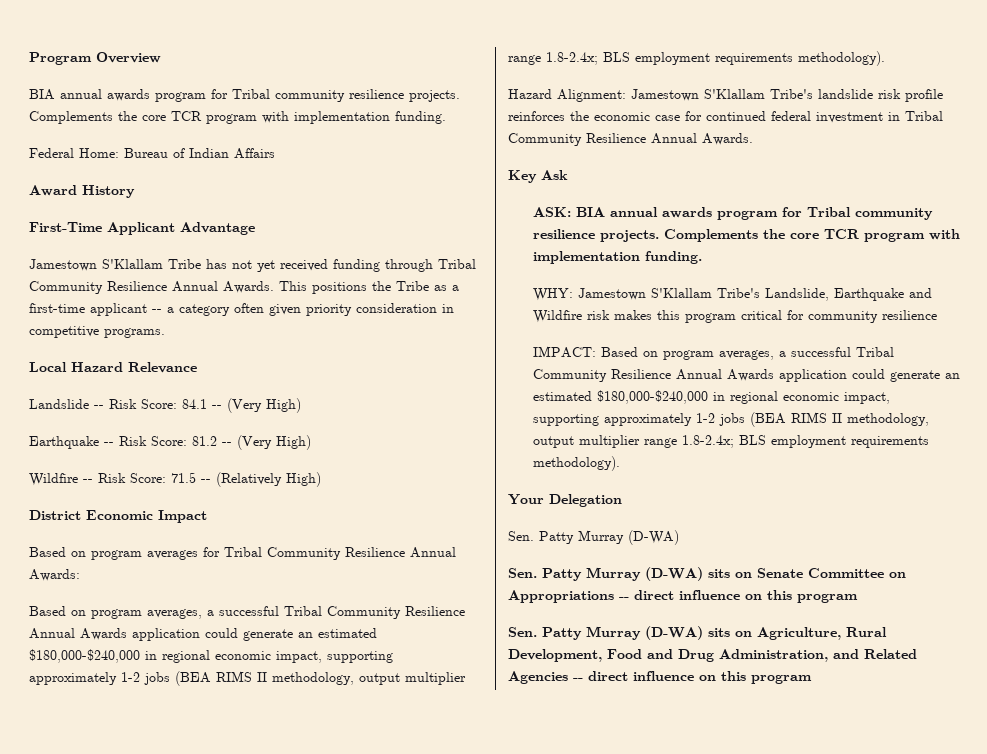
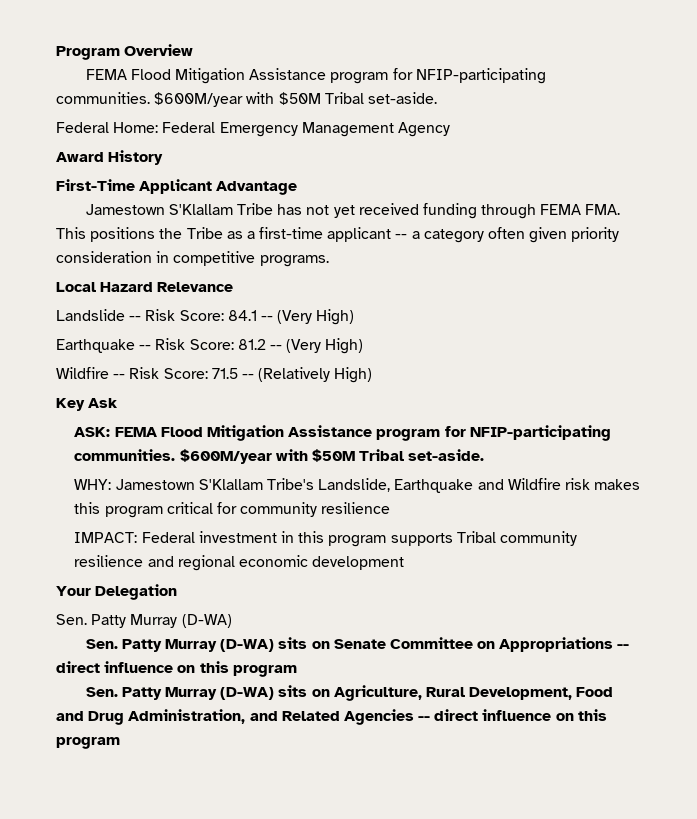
[29,89,460,102] [29,111,446,124] [29,148,275,159] BIA annual awards program for Tribal community resilience projects. Complements the core TCR program with implementation funding. // Federal Home: Bureau of Indian Affairs -> [85,68,546,84] [56,92,437,107] [56,122,450,137] FEMA Flood Mitigation Assistance program for NFIP-participating communities. $600M/year with $50M Tribal set-aside. // Federal Home: Federal Emergency Management Agency
[438,259,476,269] [29,281,274,294] Tribal Community Resilience Annual Awards. -> [540,204,621,215] FEMA FMA.
[29,510,207,523] [29,547,456,560] [29,569,80,581] [29,606,465,619] [29,628,377,641] [29,649,393,663] [29,671,466,686] [508,51,885,66] [508,89,943,102] [508,111,943,123] [508,133,753,146] [508,170,568,183] [533,207,934,220] [533,229,961,242] [533,251,703,264] District Economic Impact // Based on program averages for Tribal Community Resilience Annual Awards: // Based on program averages, a successful Tribal Community Resilience Annual Awards application could generate an estimated $180,000-$240,000 in regional economic impact, supporting approximately 1-2 jobs (BEA RIMS II methodology, output multiplier range 1.8-2.4x; BLS employment requirements methodology). // Hazard Alignment: Jamestown S'Klallam Tribe's landslide risk profile reinforces the economic case for continued federal investment in Tribal Community Resilience Annual Awards. // Key Ask // ASK: BIA annual awards program for Tribal community resilience projects. Complements the core TCR program with implementation funding. -> [56,398,119,411] [74,425,611,441] [74,449,485,464] Key Ask // ASK: FEMA Flood Mitigation Assistance program for NFIP-participating communities. $600M/year with $50M Tribal set-aside.
[601,347,895,360] [533,369,961,382] [533,390,891,404] [533,412,930,427] [533,435,930,448] [533,456,621,471] Based on program averages, a successful Tribal Community Resilience Annual Awards application could generate an estimated $180,000-$240,000 in regional economic impact, supporting approximately 1-2 jobs (BEA RIMS II methodology, output multiplier range 1.8-2.4x; BLS employment requirements methodology). -> [141,531,577,547] [74,555,405,571] Federal investment in this program supports Tribal community resilience and regional economic development

